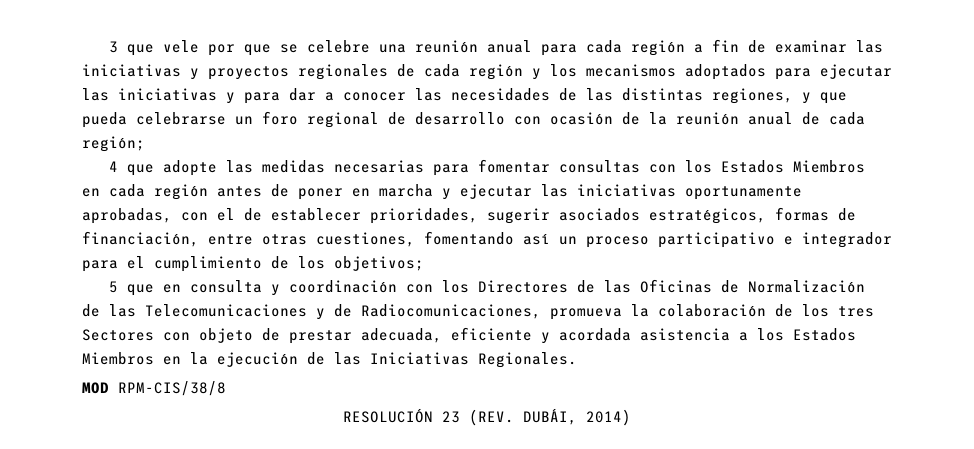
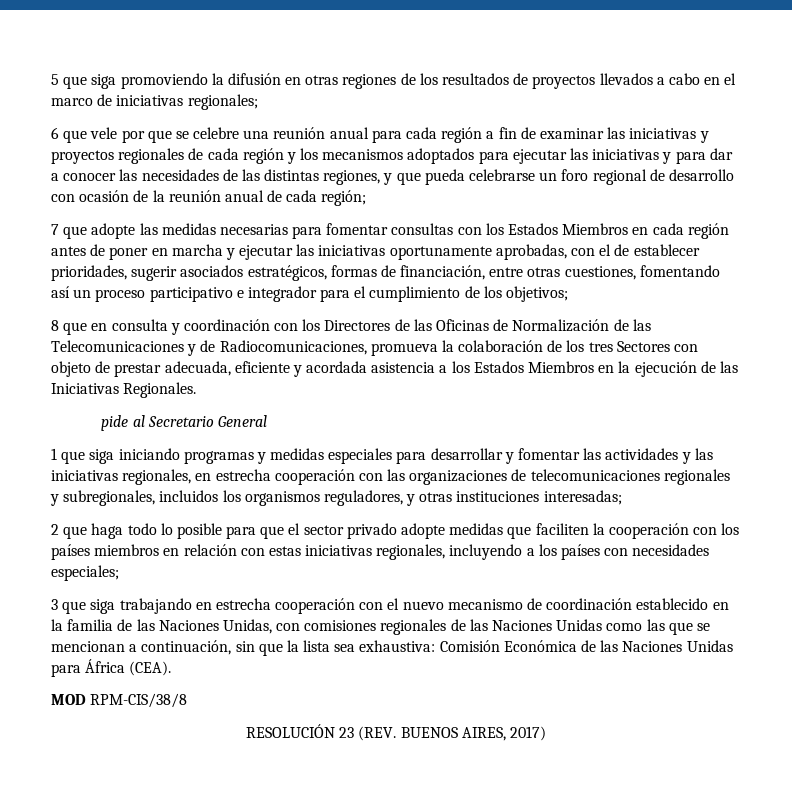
[109,41,119,53] 3 -> [51,73,737,89] [51,94,258,110] [51,127,59,139] 5 que siga promoviendo la difusión en otras regiones de los resultados de proyectos llevados a cabo en el marco de iniciativas regionales; // 6
[109,161,119,172] 4 -> [51,224,59,235] 7
[109,281,119,293] 5 -> [51,320,59,331] 8
(577, 360) none -> [101,415,267,431] [51,448,713,464] [51,469,730,485] [50,490,622,506] [51,523,740,539] [51,544,710,560] [51,565,119,581] [51,598,729,614] [51,619,710,635] [51,640,733,656] [51,659,172,677] // pide al Secretario General // 1 que siga iniciando programas y medidas especiales para desarrollar y fomentar las actividades y las iniciativas regionales, en estrecha cooperación con las organizaciones de telecomunicaciones regionales y subregionales, incluidos los organismos reguladores, y otras instituciones interesadas; // 2 que haga todo lo posible para que el sector privado adopte medidas que faciliten la cooperación con los países miembros en relación con estas iniciativas regionales, incluyendo a los países con necesidades especiales; // 3 que siga trabajando en estrecha cooperación con el nuevo mecanismo de coordinación establecido en la familia de las Naciones Unidas, con comisiones regionales de las Naciones Unidas como las que se mencionan a continuación, sin que la lista sea exhaustiva: Comisión Económica de las Naciones Unidas para África (CEA).
[523,408,631,426] DUBÁI, 2014) -> [400,726,546,741] BUENOS AIRES, 2017)

